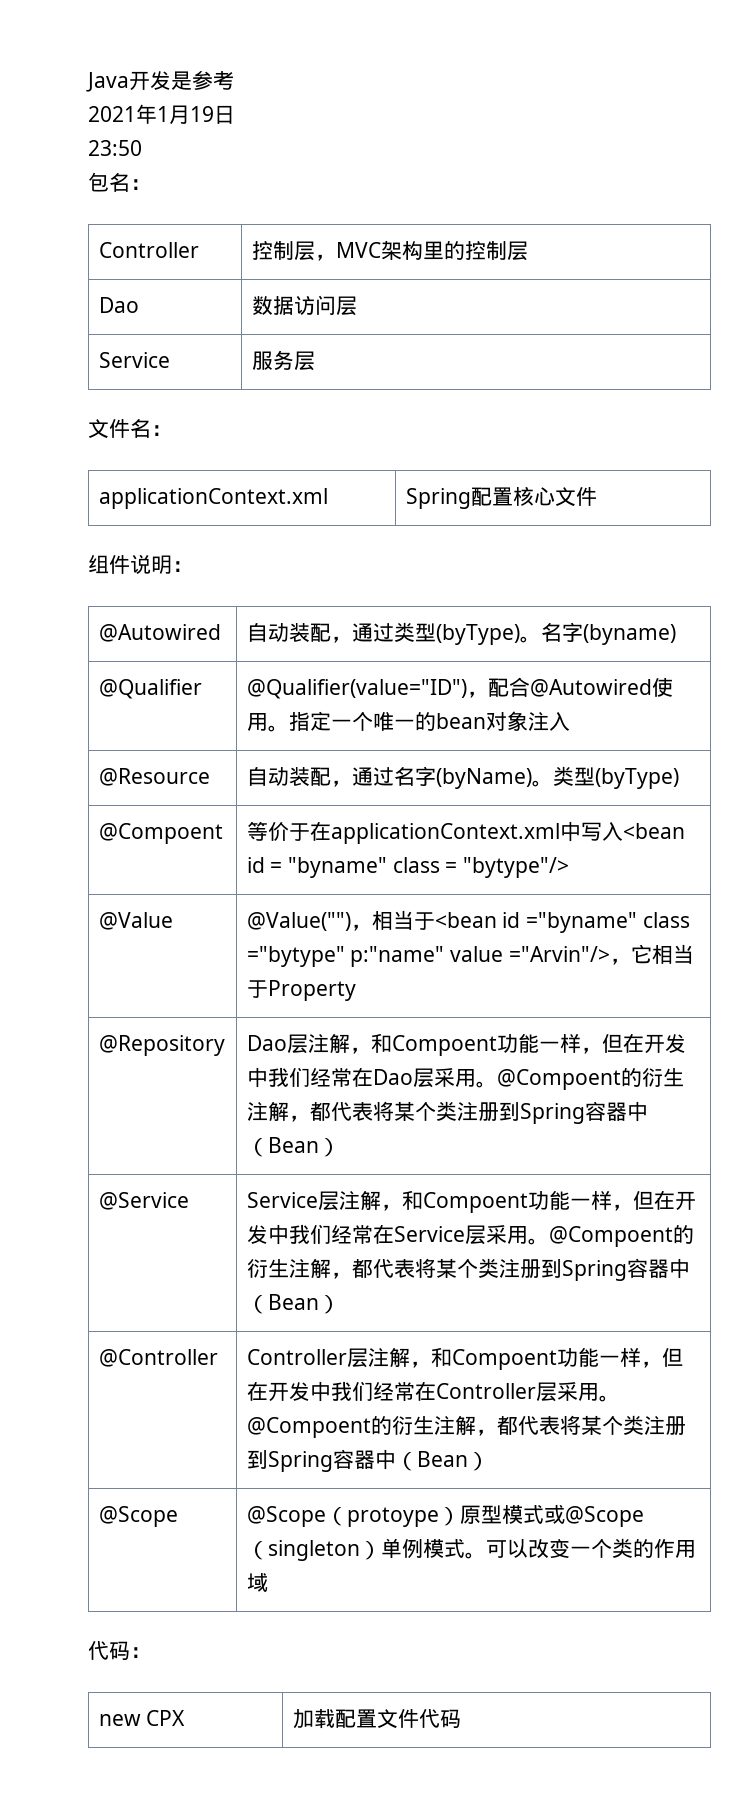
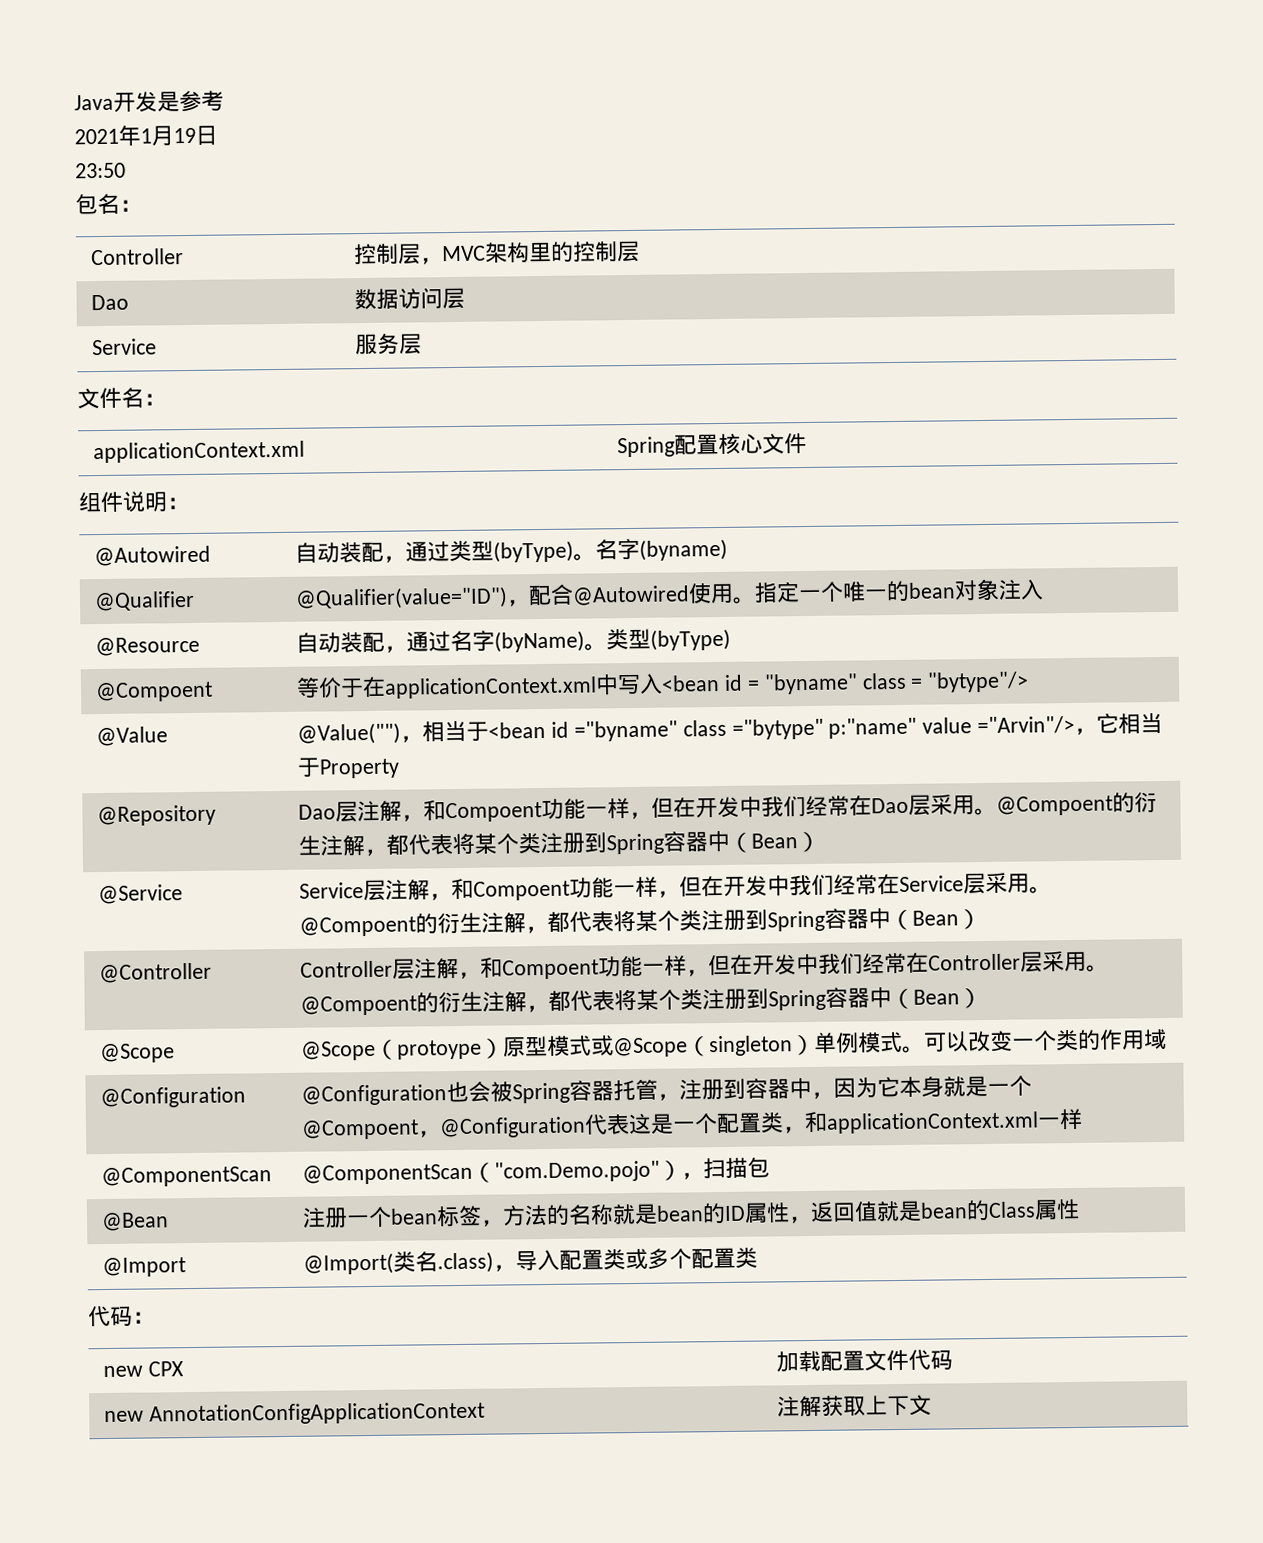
(268, 1582) none -> [100,1086,247,1109] [301,1075,1033,1106] [301,1108,1084,1140] [101,1166,273,1188] [302,1157,771,1185] [101,1212,170,1232] [302,1198,1081,1229] [102,1257,187,1278] [303,1247,759,1275] // @Configuration | @Configuration也会被Spring容器托管，注册到容器中，因为它本身就是一个@Compoent，@Configuration代表这是一个配置类，和applicationContext.xml一样 // @ComponentScan | @ComponentScan（"com.Demo.pojo"），扫描包 // @Bean | 注册一个bean标签，方法的名称就是bean的ID属性，返回值就是bean的Class属性 // @Import | @Import(类名.class)，导入配置类或多个配置类
(461, 1718) none -> [104,1401,486,1426] [777,1394,933,1418] // new AnnotationConfigApplicationContext | 注解获取上下文

